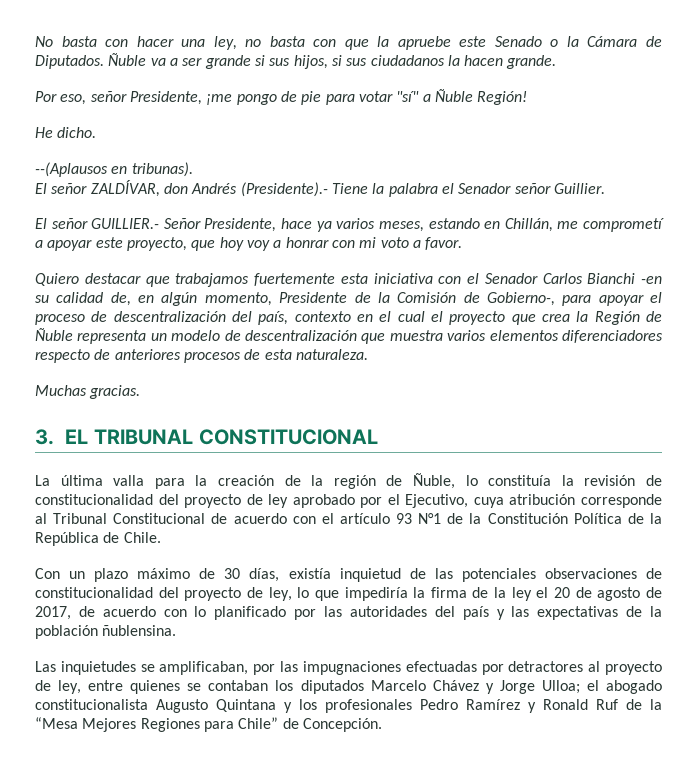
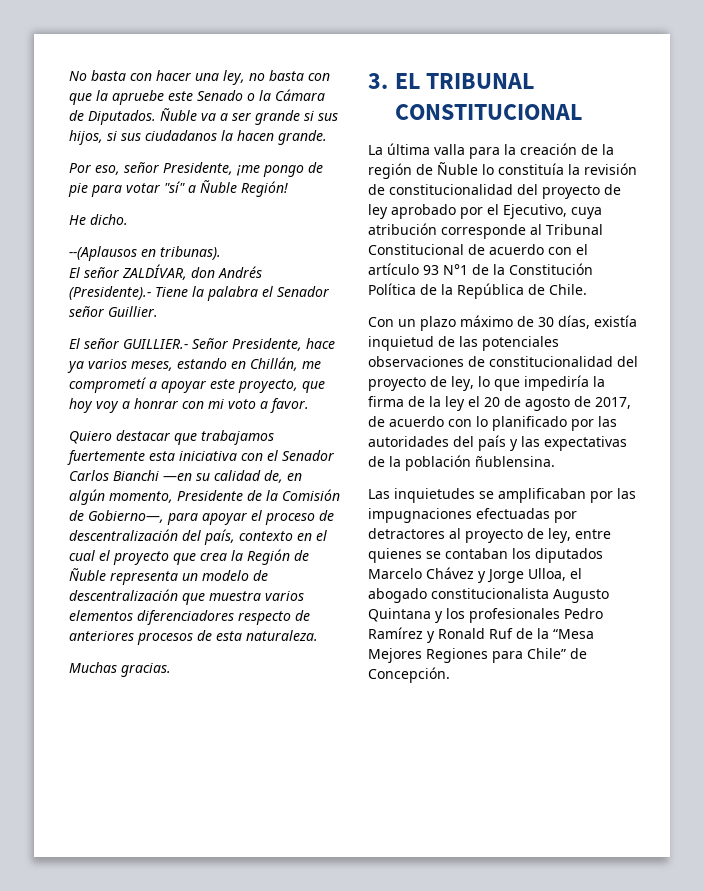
[641,276,662,284] -en -> [163,473,192,481] —en
[486,292,555,306] Gobierno-, -> [88,510,164,523] Gobierno—,
[413,473,456,489] Ñuble, -> [437,162,478,175] Ñuble
[159,661,249,675] amplificaban, -> [498,488,586,503] amplificaban
[541,680,580,694] Ulloa; -> [528,568,566,581] Ulloa,

